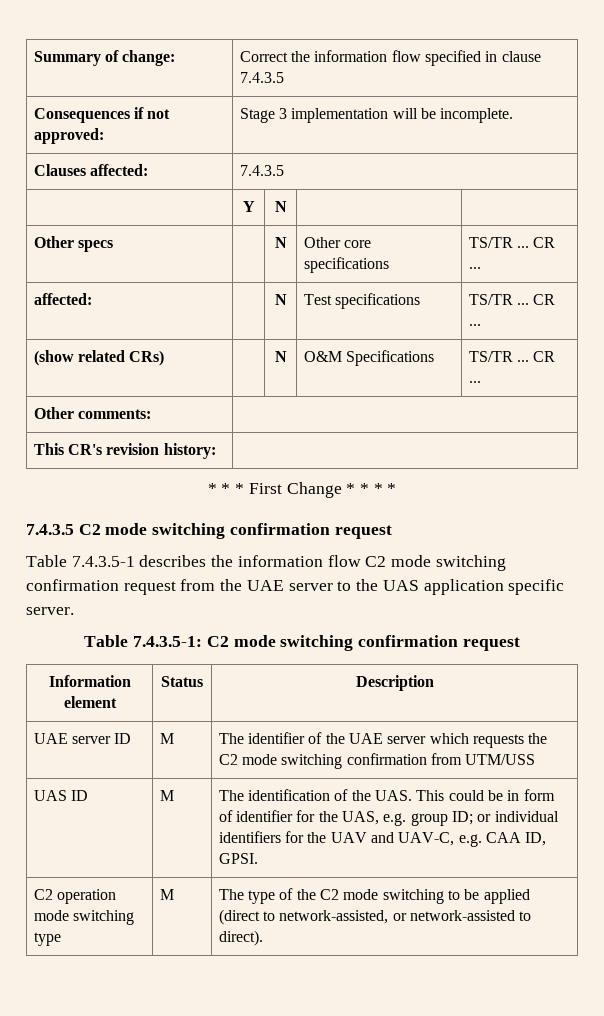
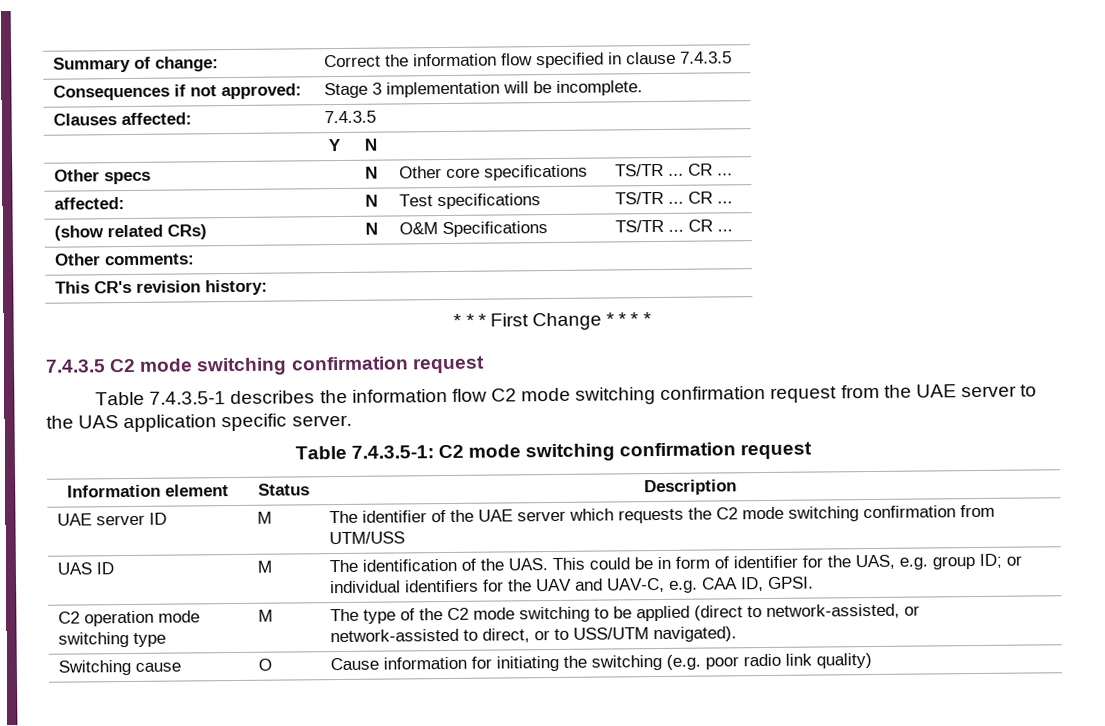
[218,930,263,946] direct). -> [482,626,738,643] [58,659,182,676] [258,658,273,671] [330,652,873,672] direct, or to USS/UTM navigated). // Switching cause | O | Cause information for initiating the switching (e.g. poor radio link quality)

